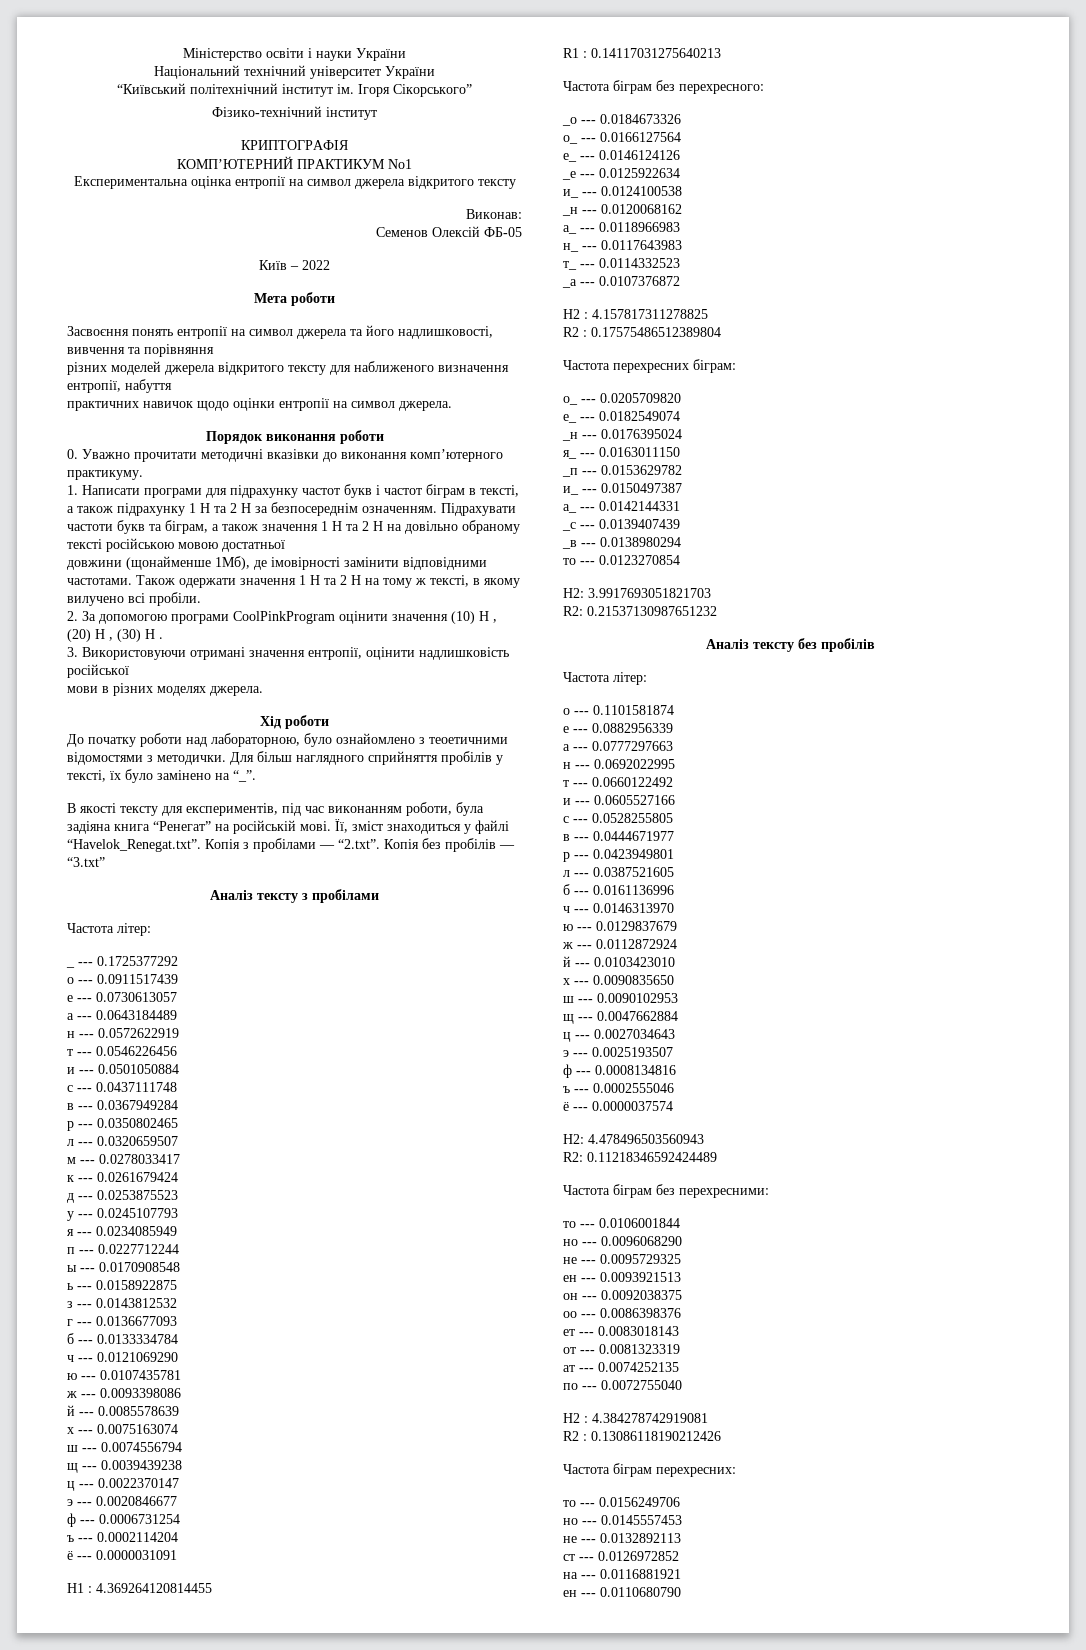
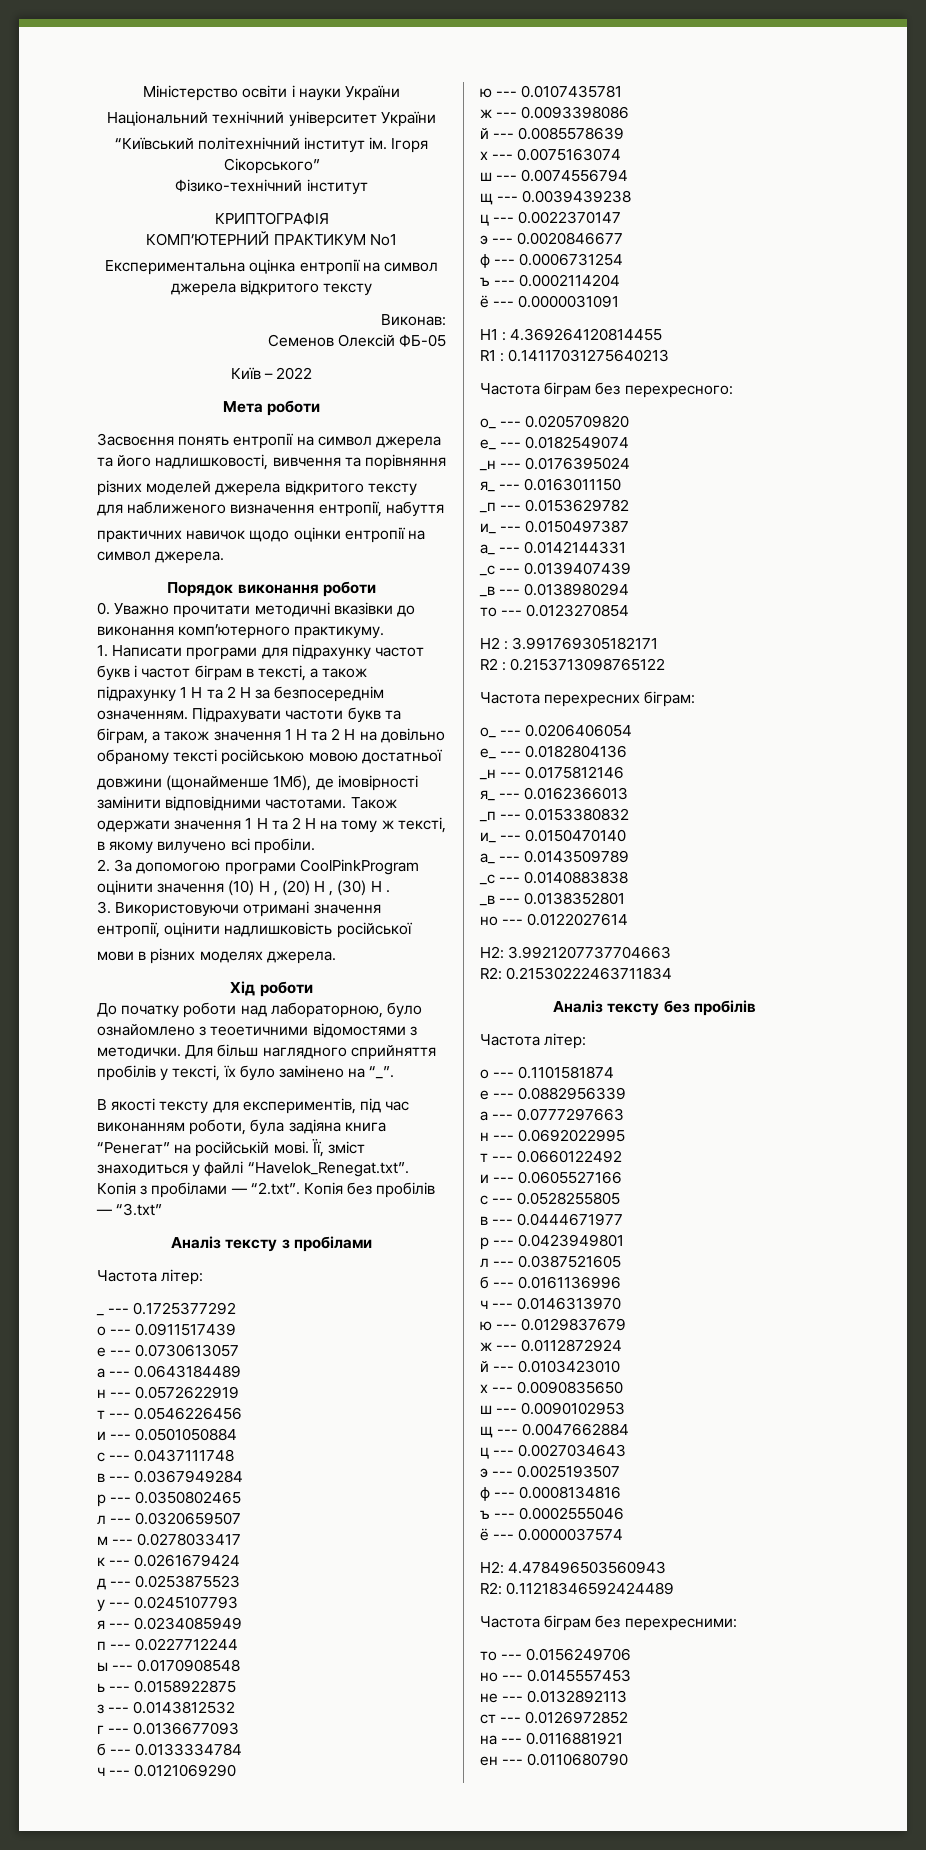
[562,114,681,126] [563,132,681,144] [563,150,680,162] [562,168,680,180] [563,186,682,198] [562,204,682,216] [563,222,680,234] [563,240,682,252] [563,258,680,270] [562,276,680,288] [563,309,708,319] [563,327,721,337] [563,359,736,373] // _о --- 0.0184673326 // о_ --- 0.0166127564 // е_ --- 0.0146124126 // _е --- 0.0125922634 // и_ --- 0.0124100538 // _н --- 0.0120068162 // а_ --- 0.0118966983 // н_ --- 0.0117643983 // т_ --- 0.0114332523 // _а --- 0.0107376872 // H2 : 4.157817311278825 // R2 : 0.17575486512389804 // Частота перехресних біграм: -> (733, 391) none
[563,588,711,598] [563,606,717,616] // H2: 3.9917693051821703 // R2: 0.21537130987651232 -> [480,637,659,650] [480,658,666,671] [480,691,696,707] [480,724,633,738] [480,745,628,759] [479,766,625,780] [480,787,629,801] [479,808,630,822] [480,829,627,843] [480,850,630,864] [479,871,629,885] [479,892,626,906] [480,913,629,926] [480,946,672,959] [480,967,673,980] // H2 : 3.991769305182171 // R2 : 0.2153713098765122 // Частота перехресних біграм: // о_ --- 0.0206406054 // е_ --- 0.0182804136 // _н --- 0.0175812146 // я_ --- 0.0162366013 // _п --- 0.0153380832 // и_ --- 0.0150470140 // а_ --- 0.0143509789 // _с --- 0.0140883838 // _в --- 0.0138352801 // но --- 0.0122027614 // H2: 3.9921207737704663 // R2: 0.21530222463711834
[563,1218,680,1228] [563,1236,682,1246] [563,1254,681,1264] [563,1272,681,1282] [563,1290,682,1300] [563,1308,681,1318] [563,1326,679,1336] [563,1344,680,1354] [563,1362,679,1372] [563,1380,682,1390] [563,1413,708,1423] [563,1431,721,1441] [563,1463,736,1477] // то --- 0.0106001844 // но --- 0.0096068290 // не --- 0.0095729325 // ен --- 0.0093921513 // он --- 0.0092038375 // оо --- 0.0086398376 // ет --- 0.0083018143 // от --- 0.0081323319 // ат --- 0.0074252135 // по --- 0.0072755040 // H2 : 4.384278742919081 // R2 : 0.13086118190212426 // Частота біграм перехресних: -> (737, 1624) none

